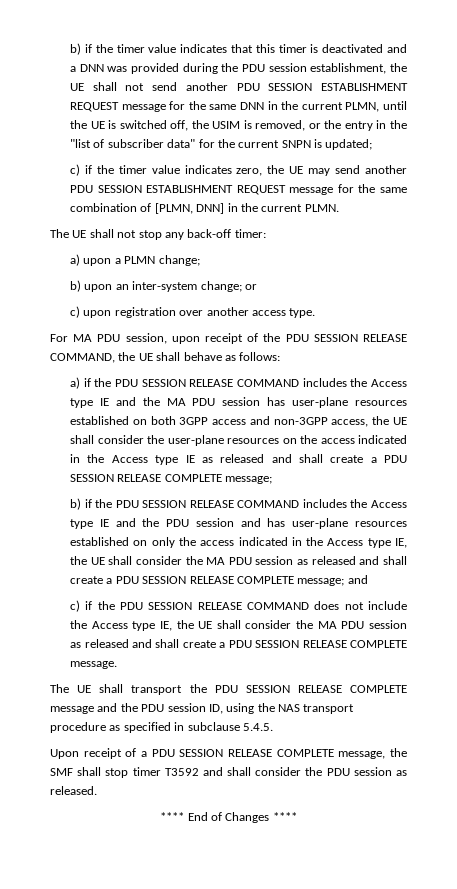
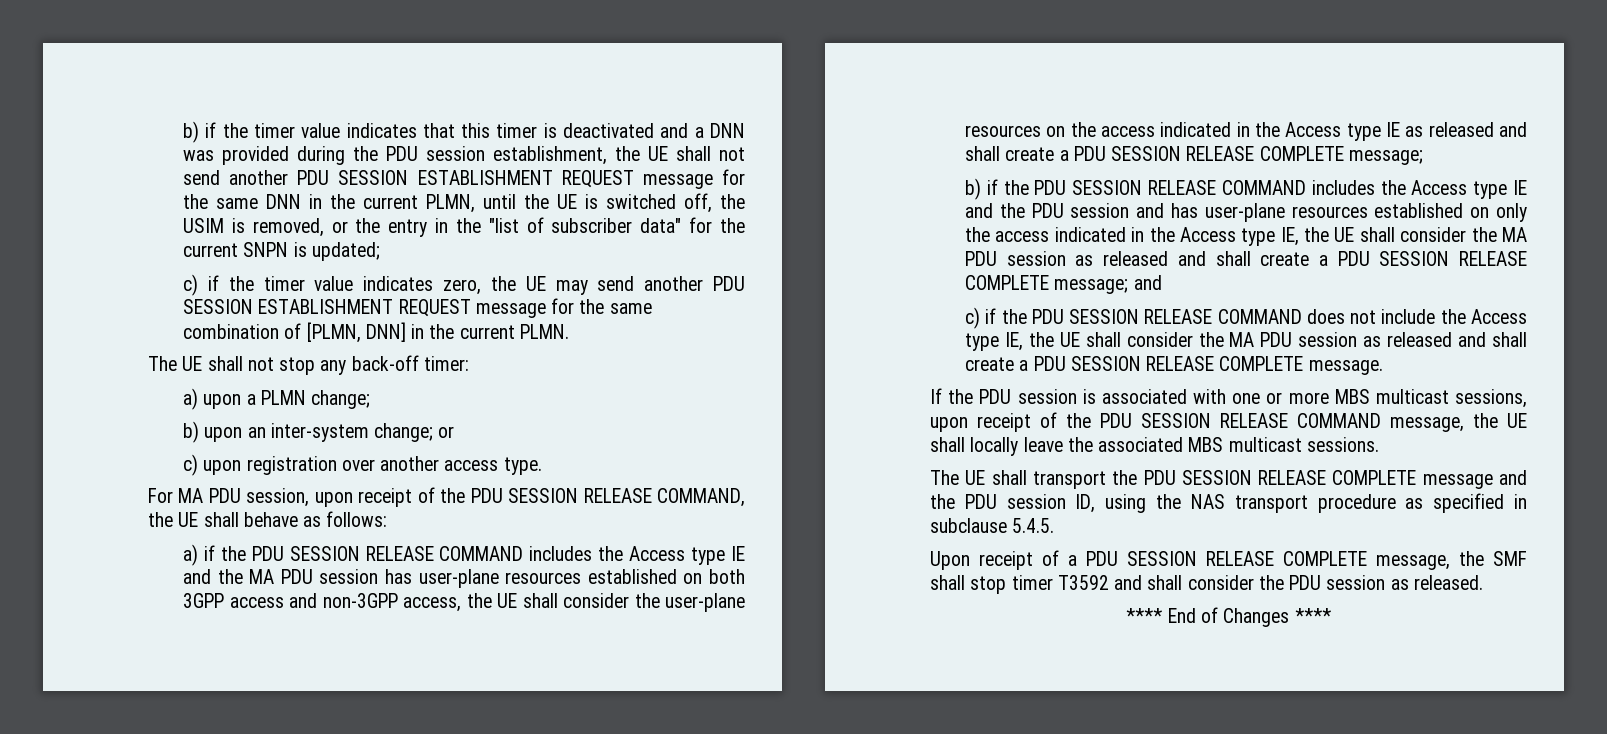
(118, 665) none -> [930,388,1527,408] [930,412,1527,432] [930,437,1379,456] // If the PDU session is associated with one or more MBS multicast sessions, upon receipt of the PDU SESSION RELEASE COMMAND message, the UE shall locally leave the associated MBS multicast sessions.

